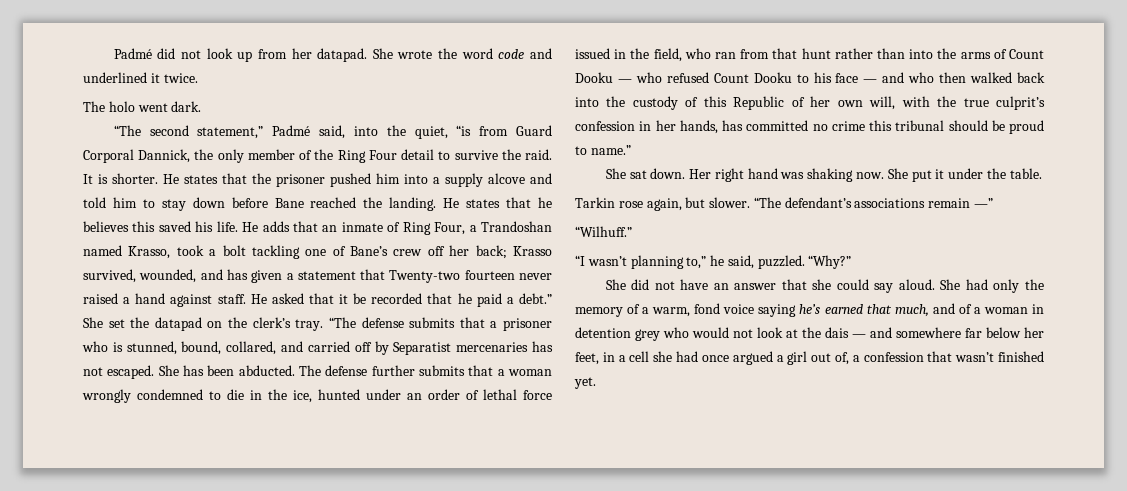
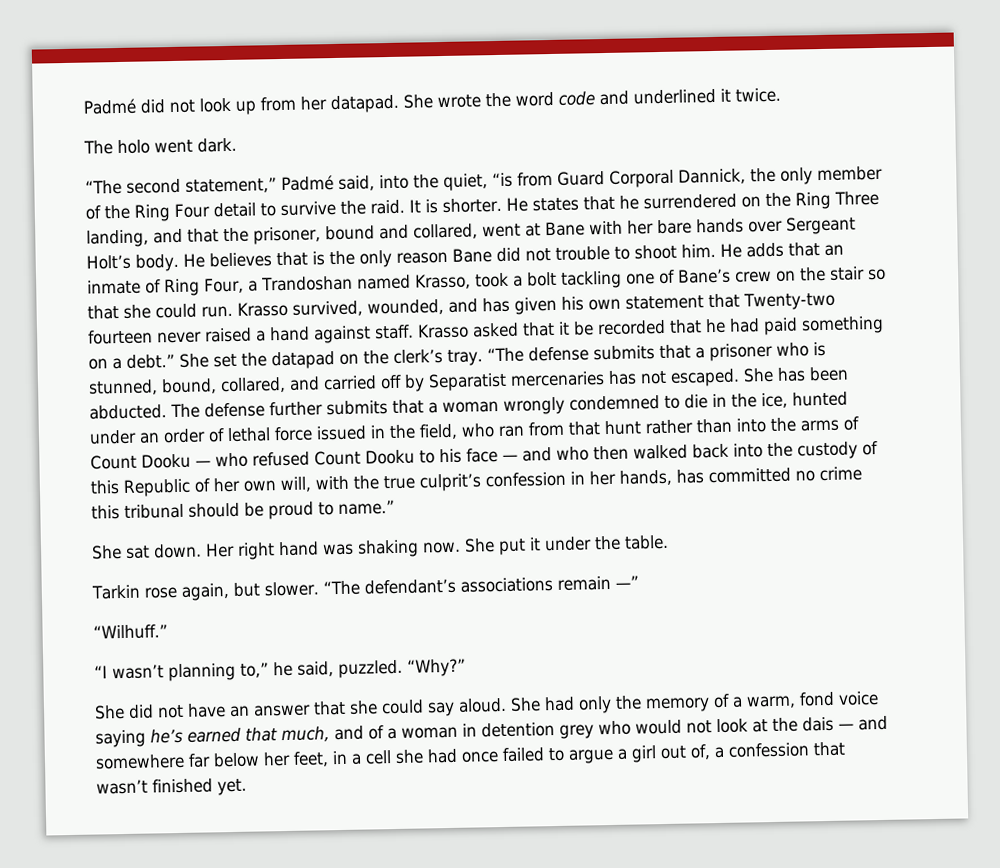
[252,173,552,187] [83,197,552,211] [83,221,238,232] the prisoner pushed him into a supply alcove and told him to stay down before Bane reached the landing. He states that he believes this saved his life. -> [618,190,879,210] [86,216,856,248] [86,243,716,272] he surrendered on the Ring Three landing, and that the prisoner, bound and collared, went at Bane with her bare hands over Sergeant Holt’s body. He believes that is the only reason Bane did not trouble to shoot him.
[427,245,507,259] off her back; -> [775,266,886,282] [87,303,233,320] on the stair so that she could run.
[286,273,294,280] a -> [561,296,621,311] his own
[250,294,267,304] He -> [416,323,469,339] Krasso
[476,293,502,307] paid -> [728,315,884,336] [88,358,108,370] had paid something on
[732,351,773,365] argued -> [502,747,614,764] failed to argue

